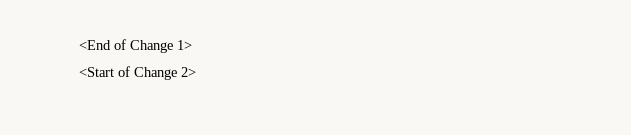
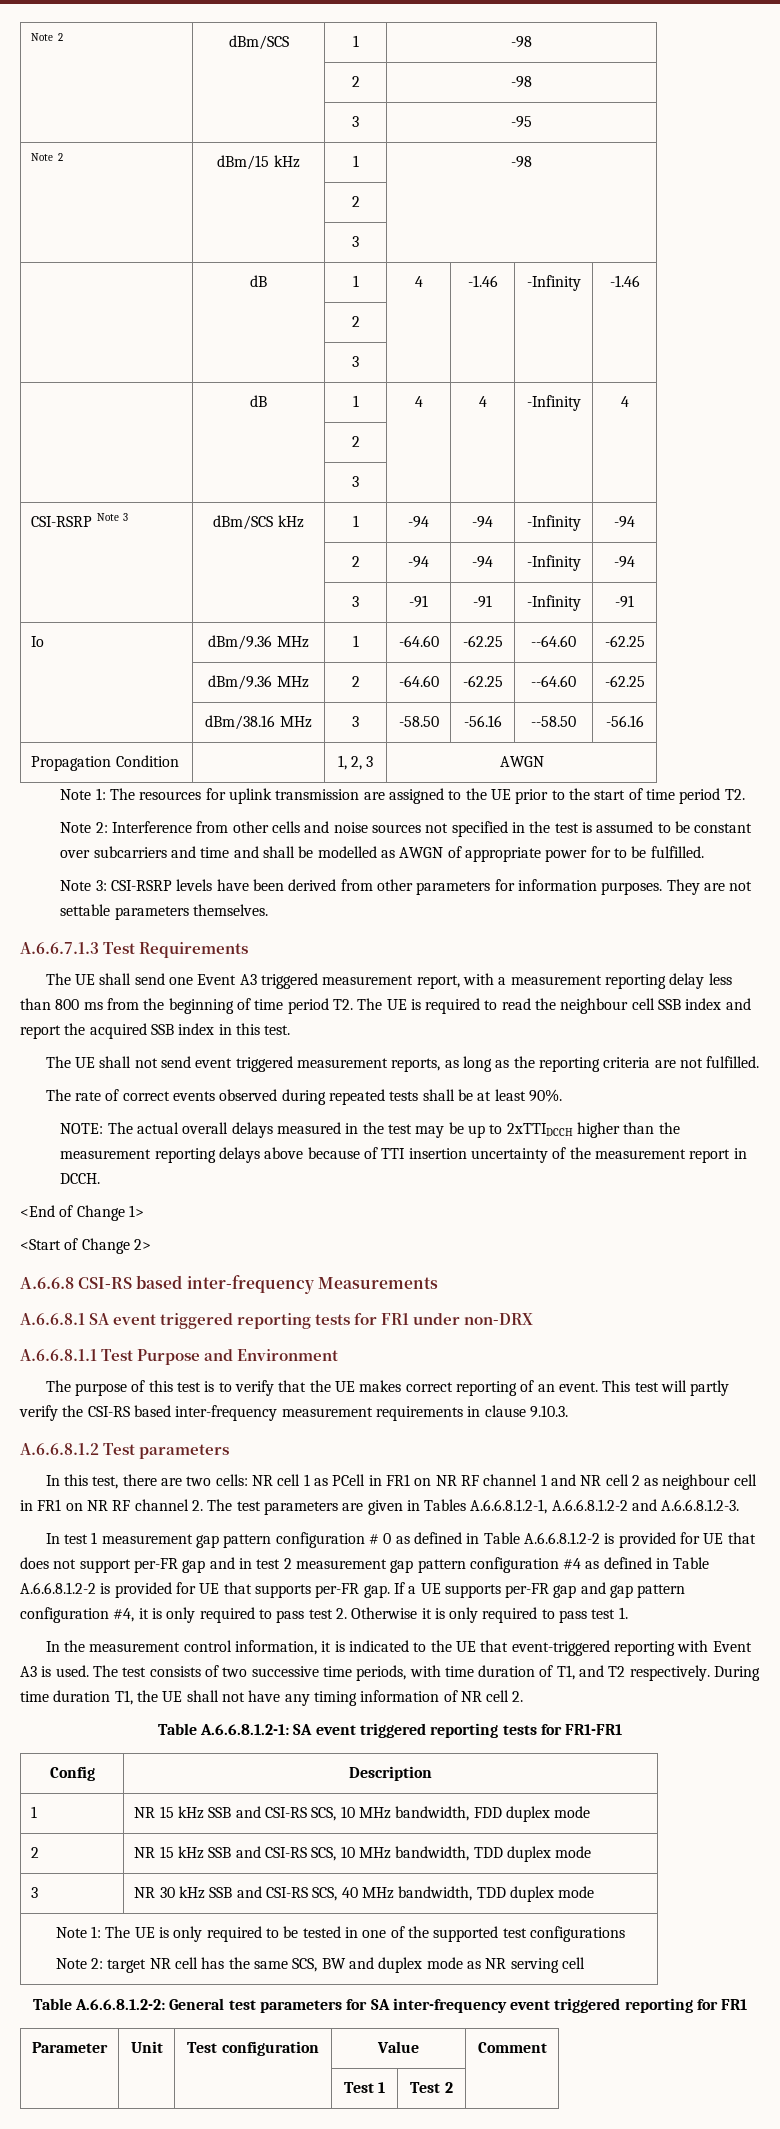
(79, 45) none -> [31,33,63,41] [228,35,289,50] [352,35,359,47] [511,36,532,48] [351,76,360,87] [511,76,532,88] [352,116,359,127] [511,116,532,128] [31,153,63,161] [217,155,300,170] [352,155,359,167] [511,156,532,168] [351,196,360,207] [352,236,359,247] [250,275,267,287] [352,275,359,287] [414,276,423,287] [467,275,498,287] [526,275,581,291] [609,275,640,287] [351,316,360,327] [352,356,359,367] [250,395,267,407] [352,395,359,407] [414,396,423,407] [478,396,487,407] [526,395,581,411] [620,396,629,407] [351,436,360,447] [352,476,359,487] [31,513,129,527] [213,515,304,530] [352,515,359,527] [408,516,429,528] [472,516,493,528] [526,515,581,531] [614,516,635,528] [351,556,360,567] [408,556,429,568] [472,556,493,568] [526,555,581,571] [614,556,635,568] [352,596,359,607] [409,595,428,608] [473,595,492,608] [526,595,581,611] [615,595,634,608] [31,636,45,647] [208,635,309,650] [352,635,359,647] [398,635,439,647] [462,635,503,647] [531,635,576,647] [604,635,645,647] [208,675,309,690] [351,676,360,687] [398,675,439,687] [462,675,503,687] [531,675,576,687] [604,675,645,687] [205,715,312,730] [352,716,359,727] [398,716,439,727] [463,715,502,727] [531,716,576,727] [605,715,644,727] [31,755,179,771] [337,755,374,770] [499,756,544,767] [60,788,745,804] [60,821,753,837] [60,846,704,862] [60,879,753,895] [60,904,269,920] [20,942,249,958] [45,973,732,989] [20,998,751,1014] [20,1023,291,1039] [45,1056,760,1072] [45,1089,562,1105] [60,1122,680,1138] [60,1147,747,1163] [60,1173,101,1184] Note 2 | dBm/SCS | 1 | -98 // | | 2 | -98 // | | 3 | -95 // Note 2 | dBm/15 kHz | 1 | -98 // | | 2 | // | | 3 | // | dB | 1 | 4 | -1.46 | -Infinity | -1.46 // | | 2 | | | | // | | 3 | | | | // | dB | 1 | 4 | 4 | -Infinity | 4 // | | 2 | | | | // | | 3 | | | | // CSI-RSRP Note 3 | dBm/SCS kHz | 1 | -94 | -94 | -Infinity | -94 // | | 2 | -94 | -94 | -Infinity | -94 // | | 3 | -91 | -91 | -Infinity | -91 // Io | dBm/9.36 MHz | 1 | -64.60 | -62.25 | --64.60 | -62.25 // | dBm/9.36 MHz | 2 | -64.60 | -62.25 | --64.60 | -62.25 // | dBm/38.16 MHz | 3 | -58.50 | -56.16 | --58.50 | -56.16 // Propagation Condition | | 1, 2, 3 | AWGN // Note 1: The resources for uplink transmission are assigned to the UE prior to the start of time period T2. // Note 2: Interference from other cells and noise sources not specified in the test is assumed to be constant over subcarriers and time and shall be modelled as AWGN of appropriate power for to be fulfilled. // Note 3: CSI-RSRP levels have been derived from other parameters for information purposes. They are not settable parameters themselves. // A.6.6.7.1.3 Test Requirements // The UE shall send one Event A3 triggered measurement report, with a measurement reporting delay less than 800 ms from the beginning of time period T2. The UE is required to read the neighbour cell SSB index and report the acquired SSB index in this test. // The UE shall not send event triggered measurement reports, as long as the reporting criteria are not fulfilled. // The rate of correct events observed during repeated tests shall be at least 90%. // NOTE: The actual overall delays measured in the test may be up to 2xTTIDCCH higher than the measurement reporting delays above because of TTI insertion uncertainty of the measurement report in DCCH. //
(196, 72) none -> [20,1275,438,1294] [20,1313,534,1329] [20,1349,339,1365] [45,1380,730,1396] [19,1405,568,1421] [20,1443,230,1459] [45,1474,757,1490] [20,1499,740,1515] [45,1532,756,1548] [20,1557,710,1573] [20,1582,686,1598] [20,1607,628,1623] [45,1640,752,1656] [20,1665,761,1681] [20,1690,524,1706] [157,1723,623,1738] [49,1766,95,1781] [349,1766,432,1781] [31,1806,38,1818] [134,1806,591,1822] [31,1847,40,1858] [134,1846,592,1862] [31,1887,39,1898] [134,1886,595,1902] [55,1926,625,1942] [55,1957,585,1973] [32,1998,748,2013] [31,2042,108,2053] [130,2041,163,2053] [187,2041,319,2056] [377,2041,419,2053] [477,2042,547,2053] [343,2082,386,2093] [410,2082,453,2093] // A.6.6.8 CSI-RS based inter-frequency Measurements // A.6.6.8.1 SA event triggered reporting tests for FR1 under non-DRX // A.6.6.8.1.1 Test Purpose and Environment // The purpose of this test is to verify that the UE makes correct reporting of an event. This test will partly verify the CSI-RS based inter-frequency measurement requirements in clause 9.10.3. // A.6.6.8.1.2 Test parameters // In this test, there are two cells: NR cell 1 as PCell in FR1 on NR RF channel 1 and NR cell 2 as neighbour cell in FR1 on NR RF channel 2. The test parameters are given in Tables A.6.6.8.1.2-1, A.6.6.8.1.2-2 and A.6.6.8.1.2-3. // In test 1 measurement gap pattern configuration # 0 as defined in Table A.6.6.8.1.2-2 is provided for UE that does not support per-FR gap and in test 2 measurement gap pattern configuration #4 as defined in Table A.6.6.8.1.2-2 is provided for UE that supports per-FR gap. If a UE supports per-FR gap and gap pattern configuration #4, it is only required to pass test 2. Otherwise it is only required to pass test 1. // In the measurement control information, it is indicated to the UE that event-triggered reporting with Event A3 is used. The test consists of two successive time periods, with time duration of T1, and T2 respectively. During time duration T1, the UE shall not have any timing information of NR cell 2. // Table A.6.6.8.1.2-1: SA event triggered reporting tests for FR1-FR1 // Config | Description // 1 | NR 15 kHz SSB and CSI-RS SCS, 10 MHz bandwidth, FDD duplex mode // 2 | NR 15 kHz SSB and CSI-RS SCS, 10 MHz bandwidth, TDD duplex mode // 3 | NR 30 kHz SSB and CSI-RS SCS, 40 MHz bandwidth, TDD duplex mode // Note 1: The UE is only required to be tested in one of the supported test configurations // Note 2: target NR cell has the same SCS, BW and duplex mode as NR serving cell // Table A.6.6.8.1.2-2: General test parameters for SA inter-frequency event triggered reporting for FR1 // Parameter | Unit | Test configuration | Value | Comment // | | | Test 1 | Test 2 |

